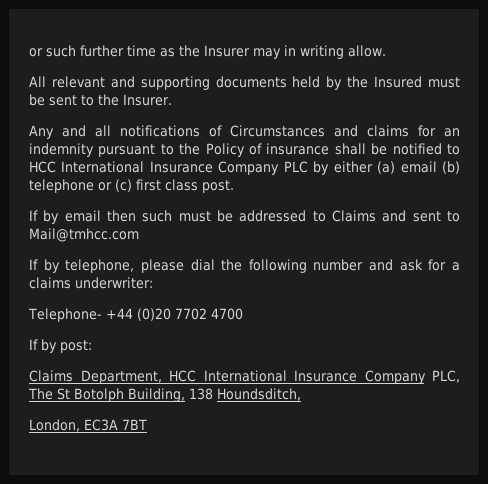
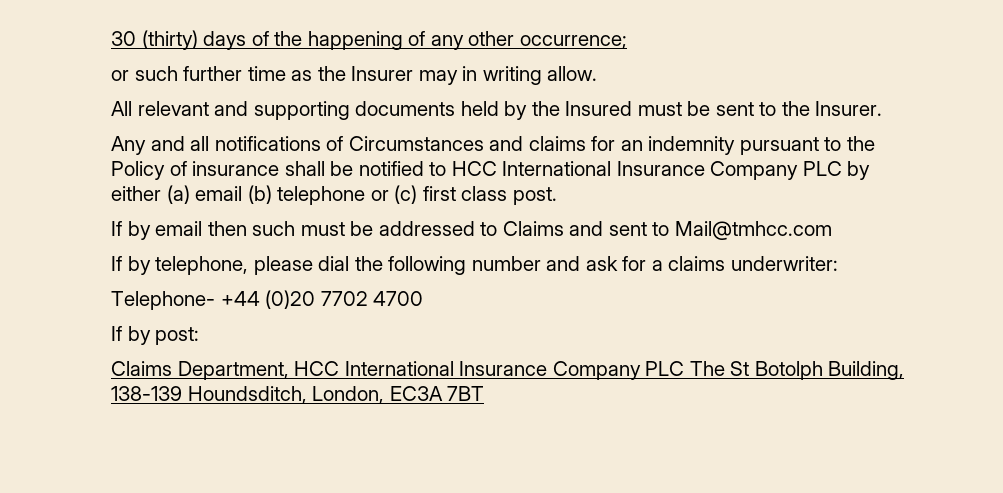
(29, 52) none -> [111,30,627,50] 30 (thirty) days of the happening of any other occurrence; //
[432,370,460,383] PLC, -> [645,361,685,376] PLC
[189,388,213,400] 138 -> [111,386,182,401] 138-139
(301, 394) // -> (307, 395) none

